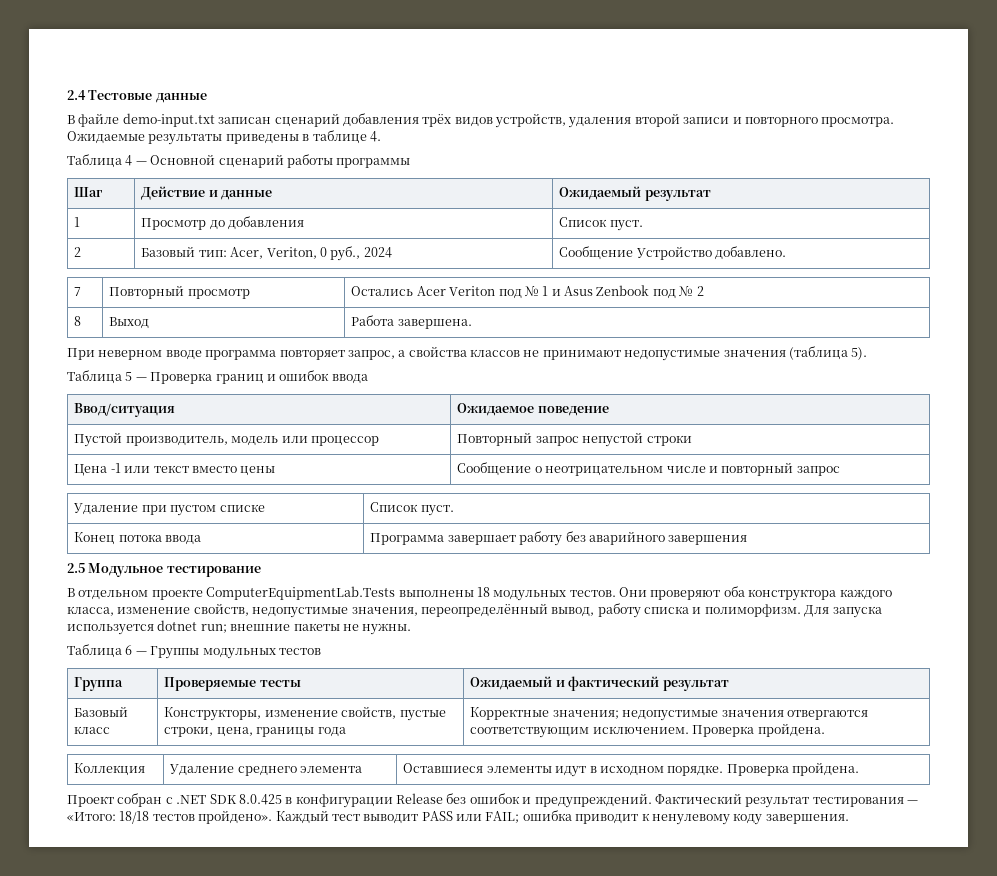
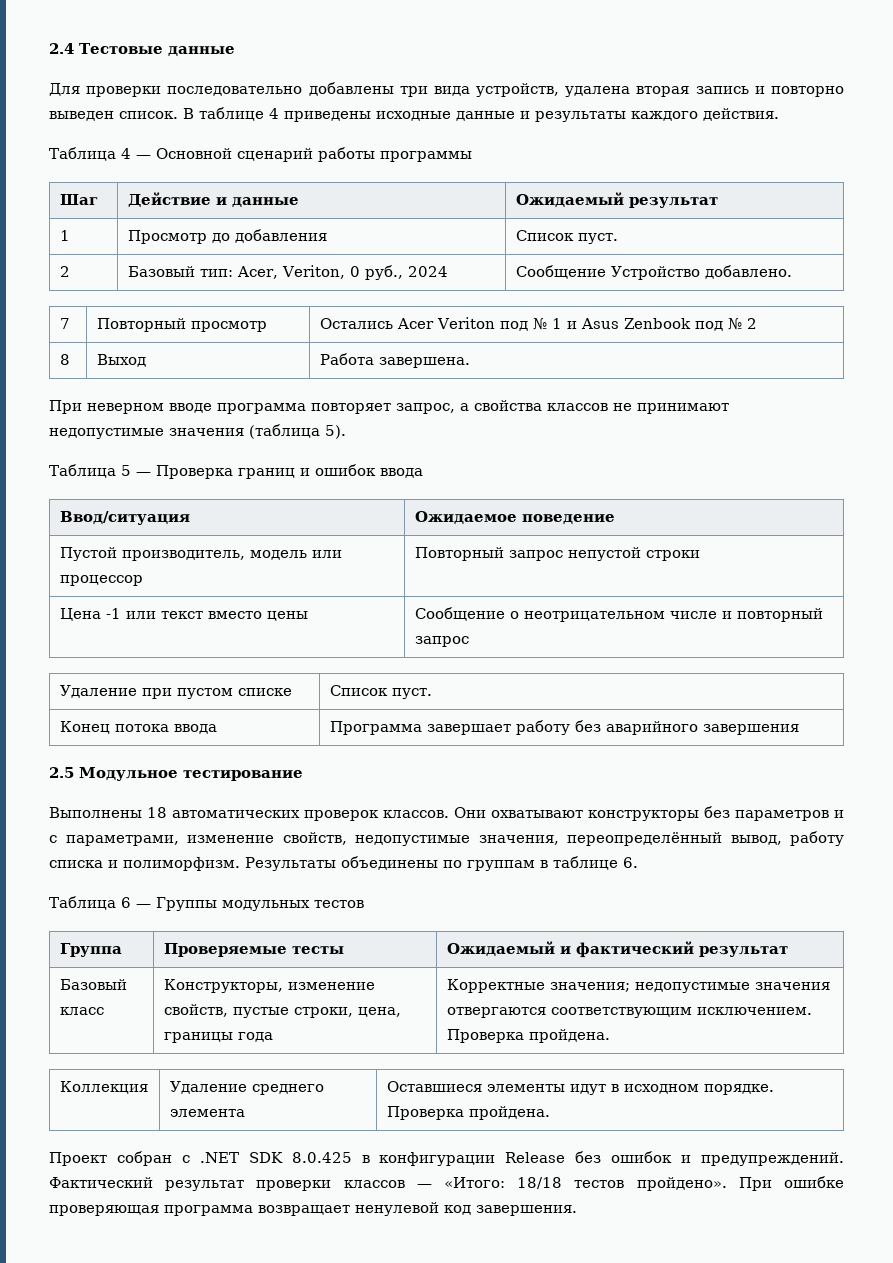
[67,113,895,128] [67,130,381,145] В файле demo-input.txt записан сценарий добавления трёх видов устройств, удаления второй записи и повторного просмотра. Ожидаемые результаты приведены в таблице 4. -> [49,82,844,97] [49,107,779,122] Для проверки последовательно добавлены три вида устройств, удалена вторая запись и повторно выведен список. В таблице 4 приведены исходные данные и результаты каждого действия.
[67,586,892,601] [67,606,114,616] В отдельном проекте ComputerEquipmentLab.Tests выполнены 18 модульных тестов. Они проверяют оба конструктора каждого класса, -> [49,806,844,821] [49,835,179,846] Выполнены 18 автоматических проверок классов. Они охватывают конструкторы без параметров и с параметрами,
[804,605,882,618] [67,620,412,635] Для запуска используется dotnet run; внешние пакеты не нужны. -> [245,856,638,871] Результаты объединены по группам в таблице 6.
[812,797,904,807] тестирования -> [256,1180,405,1191] проверки классов
[275,810,763,825] Каждый тест выводит PASS или FAIL; ошибка приводит к ненулевому коду -> [738,1176,845,1191] [49,1202,471,1216] При ошибке проверяющая программа возвращает ненулевой код

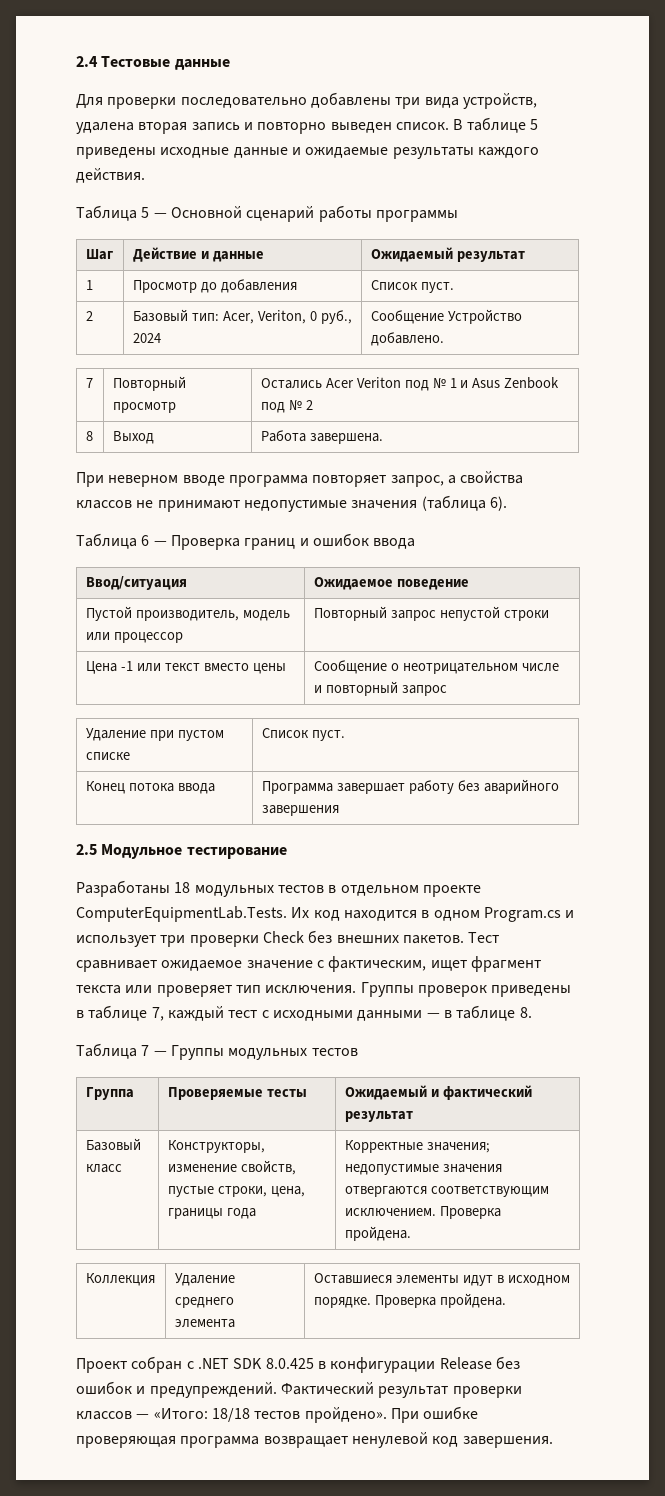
[269,108,279,119] 4 -> [529,119,538,130] 5
(530, 115) none -> [305,147,389,158] ожидаемые
[121,148,131,159] 4 -> [141,207,150,218] 5
[325,425,346,439] [49,464,131,478] 5). // Таблица 5 -> [489,496,507,511] [76,533,150,549] 6). // Таблица 6
[49,806,844,821] [49,831,844,846] [49,856,638,871] [49,896,131,910] Выполнены 18 автоматических проверок классов. Они охватывают конструкторы без параметров и с параметрами, изменение свойств, недопустимые значения, переопределённый вывод, работу списка и полиморфизм. Результаты объединены по группам в таблице 6. // Таблица 6 -> [76,880,481,897] [76,906,575,922] [76,930,500,947] [76,956,541,972] [76,982,572,997] [76,1005,532,1021] [76,1043,150,1059] Разработаны 18 модульных тестов в отдельном проекте ComputerEquipmentLab.Tests. Их код находится в одном Program.cs и использует три проверки Check без внешних пакетов. Тест сравнивает ожидаемое значение с фактическим, ищет фрагмент текста или проверяет тип исключения. Группы проверок приведены в таблице 7, каждый тест с исходными данными — в таблице 8. // Таблица 7

